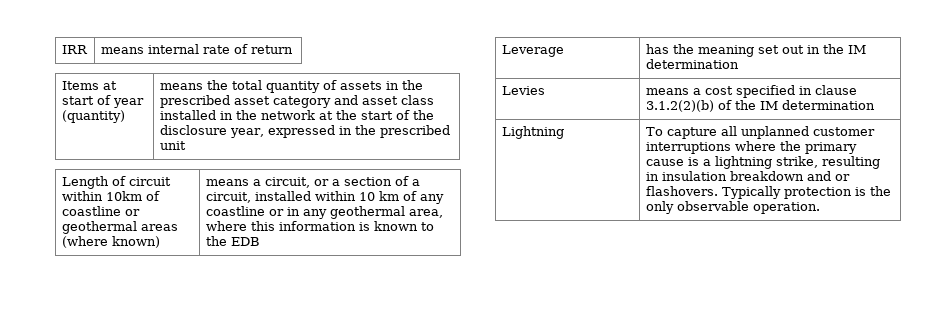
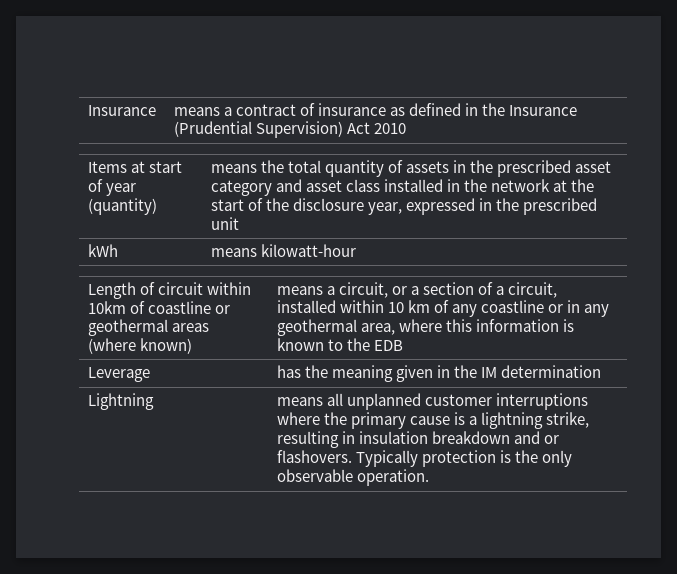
[61,45,88,54] [100,44,293,54] IRR | means internal rate of return -> [87,105,156,116] [173,103,578,116] [173,121,406,138] Insurance | means a contract of insurance as defined in the Insurance (Prudential Supervision) Act 2010
(186, 145) none -> [87,244,118,257] [210,244,356,257] // kWh | means kilowatt-hour
[757,45,804,54] set out -> [395,365,433,382] given
[501,86,545,95] [645,85,857,98] [645,100,875,112] // Levies | means a cost specified in clause 3.1.2(2)(b) of the IM determination -> (602, 371) none
[645,127,717,139] To capture -> [276,397,323,406] means

